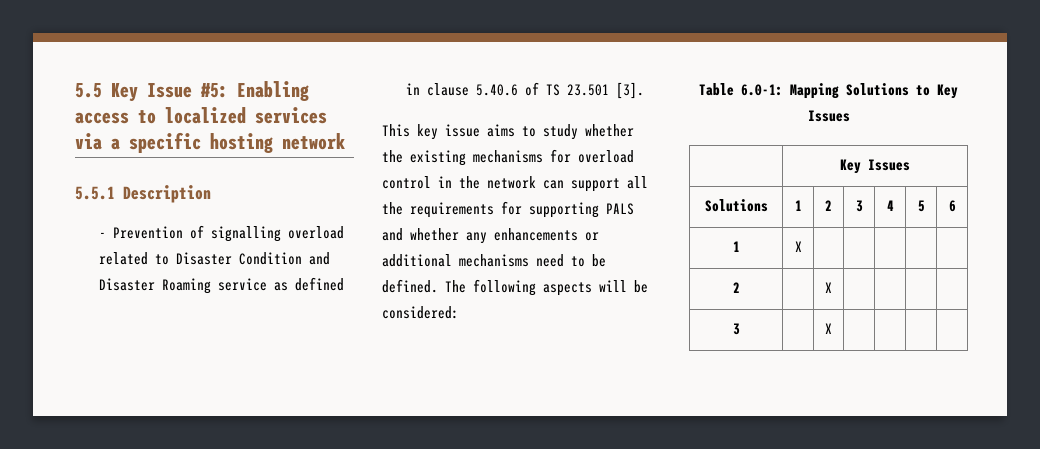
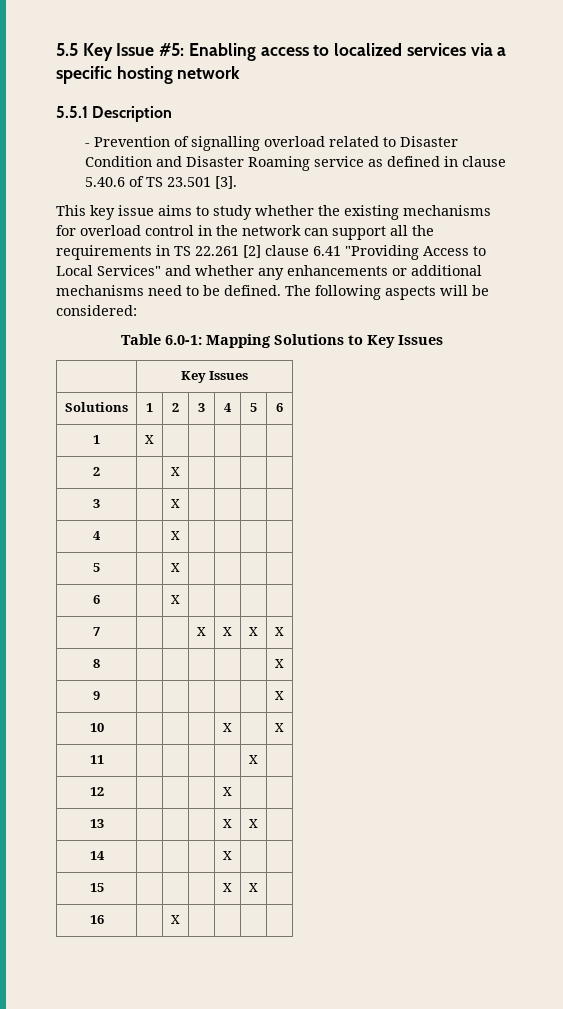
[501,201,634,218] for supporting PALS -> [156,245,486,260] [56,265,161,276] in TS 22.261 [2] clause 6.41 "Providing Access to Local Services"
(832, 328) none -> [93,531,101,540] [171,531,180,540] [93,563,100,572] [171,563,180,572] [93,595,100,604] [171,595,180,604] [93,627,100,636] [197,627,206,636] [223,627,232,636] [249,627,258,636] [275,627,284,636] [93,659,100,668] [275,659,284,668] [93,691,100,700] [275,691,284,700] [89,723,104,732] [223,723,232,732] [275,723,284,732] [89,755,104,764] [249,755,258,764] [89,787,104,796] [223,787,232,796] [89,819,104,828] [223,819,232,828] [249,819,258,828] [89,851,105,860] [223,851,232,860] [89,883,104,892] [223,883,232,892] [249,883,258,892] [89,915,104,924] [171,915,180,924] // 4 | | X | | | | // 5 | | X | | | | // 6 | | X | | | | // 7 | | | X | X | X | X // 8 | | | | | | X // 9 | | | | | | X // 10 | | | | X | | X // 11 | | | | | X | // 12 | | | | X | | // 13 | | | | X | X | // 14 | | | | X | | // 15 | | | | X | X | // 16 | | X | | | |

